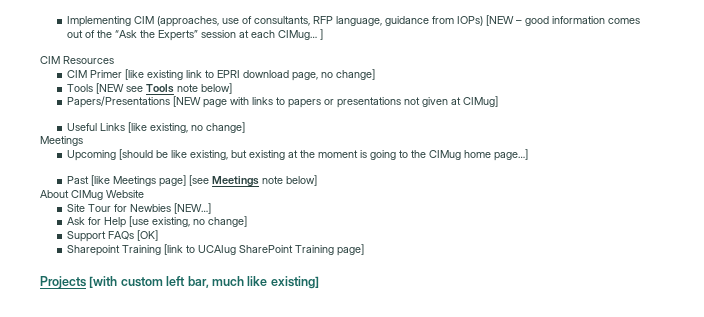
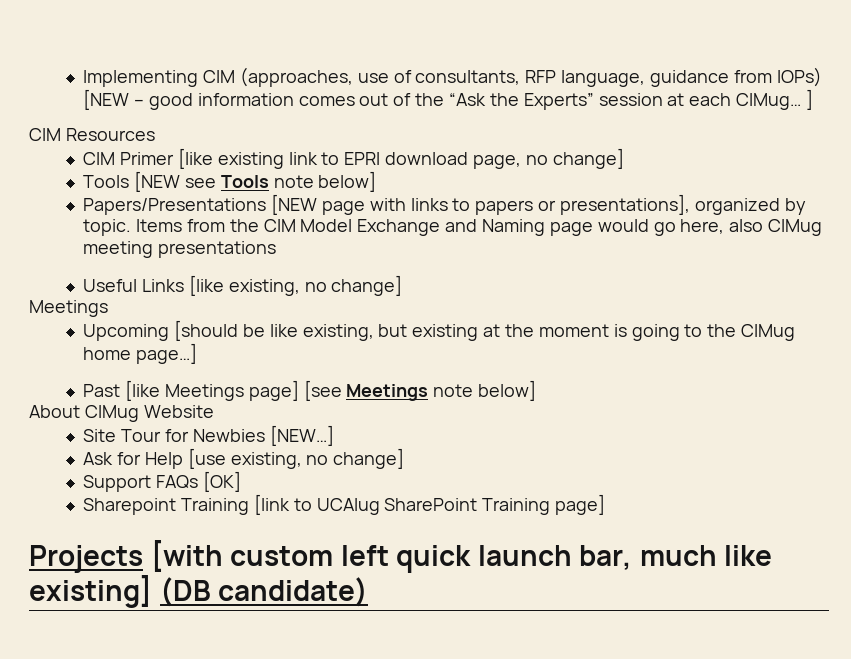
[336,96,498,108] presentations not given at CIMug] -> [560,194,806,215] [83,219,823,236] [83,241,277,258] presentations], organized by topic. Items from the CIM Model Exchange and Naming page would go here, also CIMug meeting presentations
(186, 281) none -> [396,545,572,573] quick launch
(319, 282) none -> [159,577,369,607] (DB candidate)

